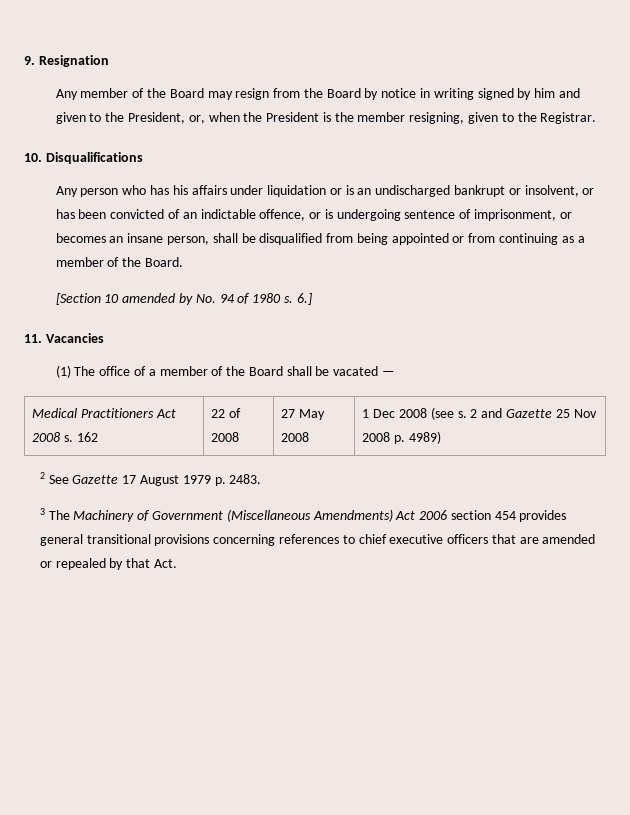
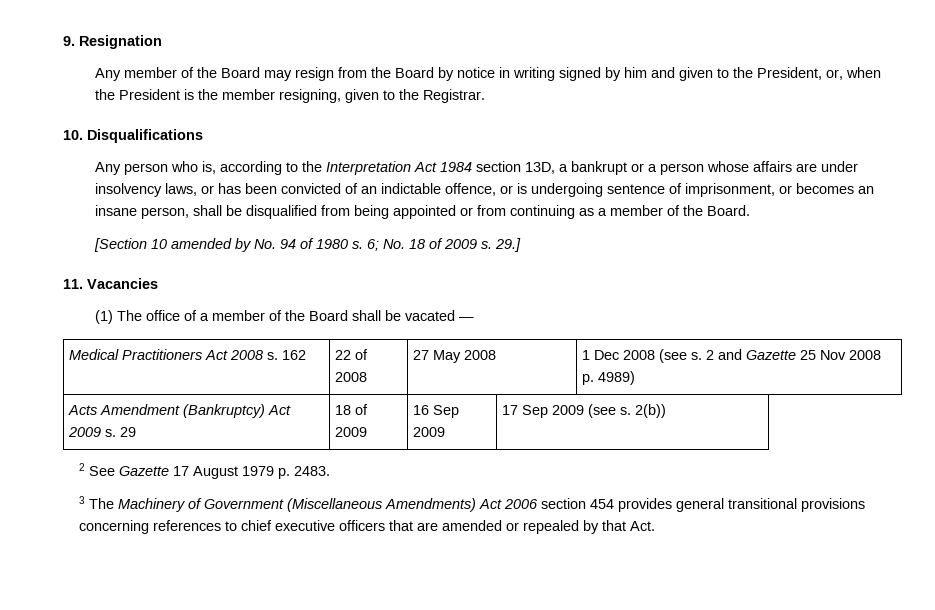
[149,185,579,197] has his affairs under liquidation or is an undischarged bankrupt or insolvent, -> [202,161,859,175] [95,183,198,197] is, according to the Interpretation Act 1984 section 13D, a bankrupt or a person whose affairs are under insolvency laws,
[296,293,312,305] 6.] -> [367,238,522,252] 6; No. 18 of 2009 s. 29.]
(442, 437) none -> [68,404,292,418] [68,427,137,437] [335,404,369,415] [335,427,368,437] [413,405,460,418] [413,427,446,437] [502,404,667,418] // Acts Amendment (Bankruptcy) Act 2009 s. 29 | 18 of 2009 | 16 Sep 2009 | 17 Sep 2009 (see s. 2(b))

